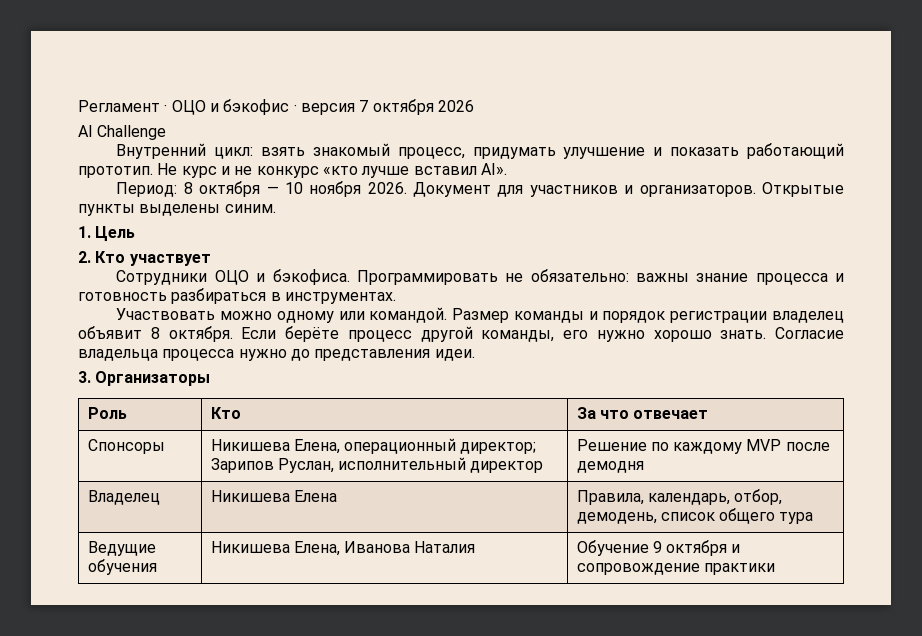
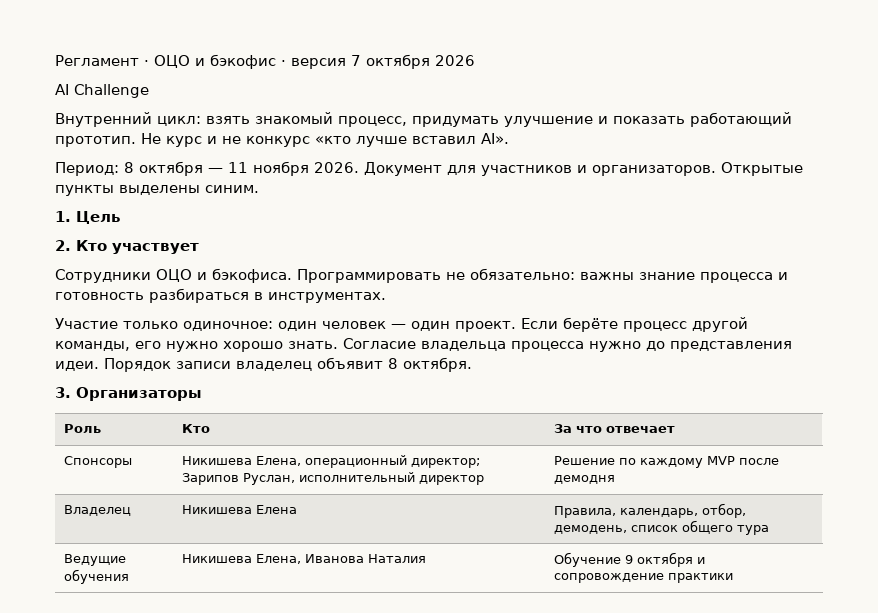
[284,182,303,194] 10 -> [228,162,248,173] 11
[116,307,845,323] [78,326,233,342] Участвовать можно одному или командой. Размер команды и порядок регистрации владелец объявит 8 октября. -> [55,318,516,332] Участие только одиночное: один человек — один проект.
(475, 355) none -> [104,357,472,372] Порядок записи владелец объявит 8 октября.

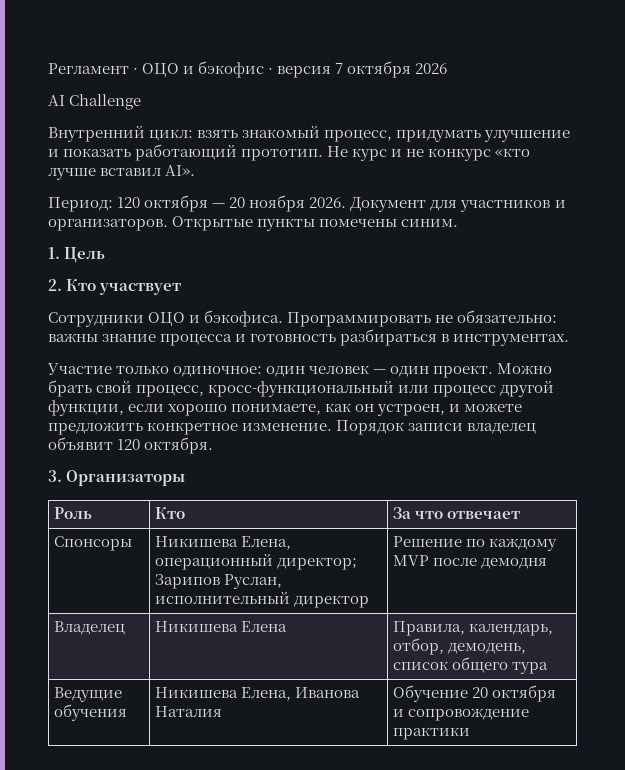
[124,162,134,173] 8 -> [117,197,141,208] 120
[228,162,248,173] 11 -> [229,197,246,208] 20
[119,185,200,195] выделены -> [319,219,398,227] помечены
[521,317,748,332] [55,338,792,352] [55,361,99,371] Если берёте процесс другой команды, его нужно хорошо знать. Согласие владельца процесса нужно до представления идеи. -> [497,363,553,374] [48,380,555,397] [48,400,523,416] [48,422,333,435] Можно брать свой процесс, кросс-функциональный или процесс другой функции, если хорошо понимаете, как он устроен, и можете предложить конкретное изменение.
[388,358,398,369] 8 -> [117,439,141,450] 120
[625,555,634,564] 9 -> [472,687,489,698] 20

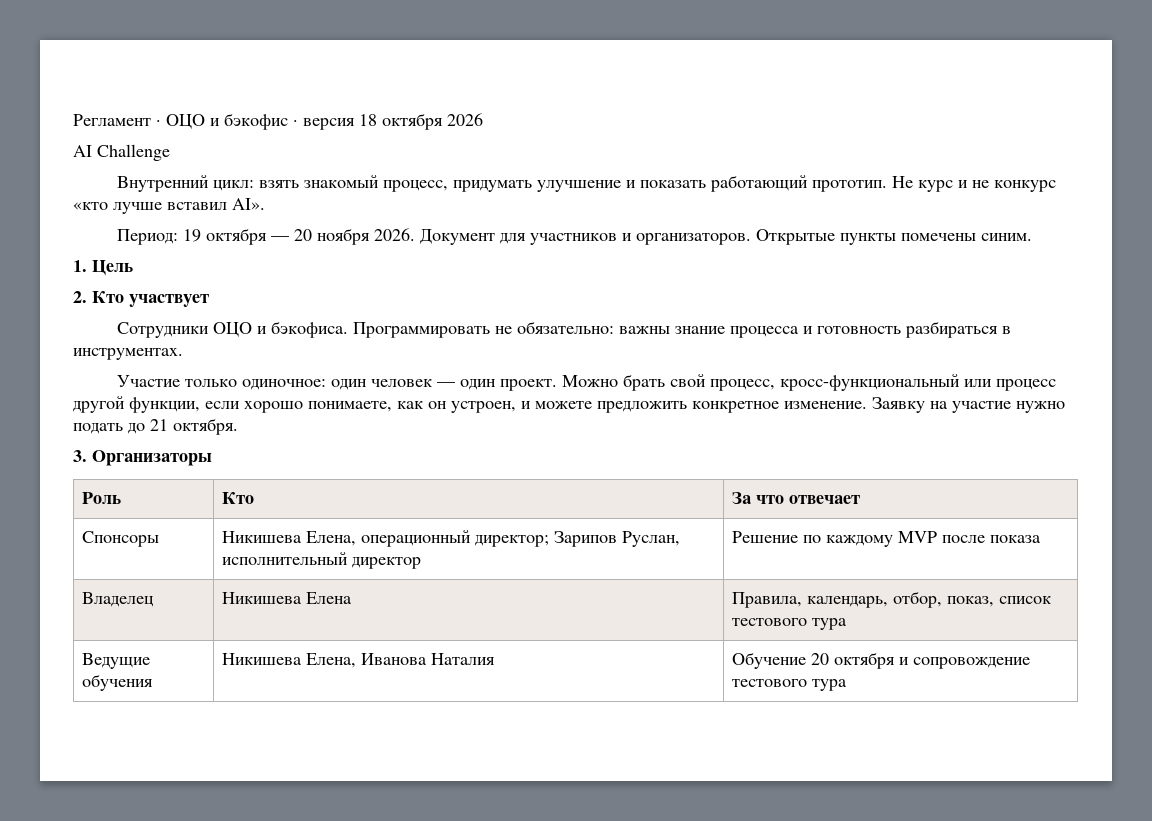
[335,63,344,74] 7 -> [359,114,377,126] 18
[117,197,141,208] 120 -> [183,229,202,242] 19
[336,420,537,435] [48,437,141,450] Порядок записи владелец объявит 120 -> [872,397,1065,413] [73,419,168,434] Заявку на участие нужно подать до 21
[481,558,548,569] демодня -> [990,535,1042,543] показа
[448,643,527,654] [393,657,509,673] демодень, список общего -> [947,596,1052,607] [732,618,808,626] показ, список тестового
[393,727,471,740] практики -> [732,679,848,691] тестового тура

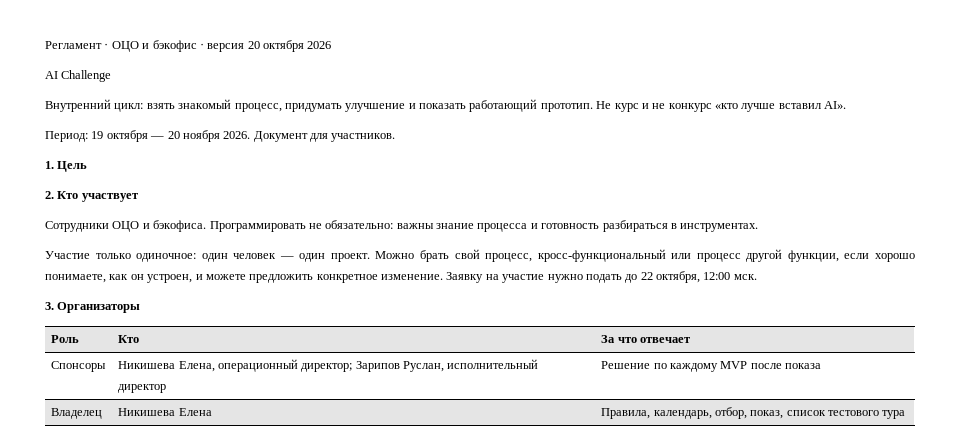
[359,114,377,126] 18 -> [247,41,260,49] 20
[530,229,1033,245] участников и организаторов. Открытые пункты помечены синим. -> [331,133,396,142] участников.
[150,418,238,435] 21 октября. -> [640,271,757,283] 22 октября, 12:00 мск.
[82,653,151,669] [82,674,154,691] [222,653,496,668] [732,652,1031,669] [732,679,848,691] // Ведущие обучения | Никишева Елена, Иванова Наталия | Обучение 20 октября и сопровождение тестового тура -> (906, 414) none

